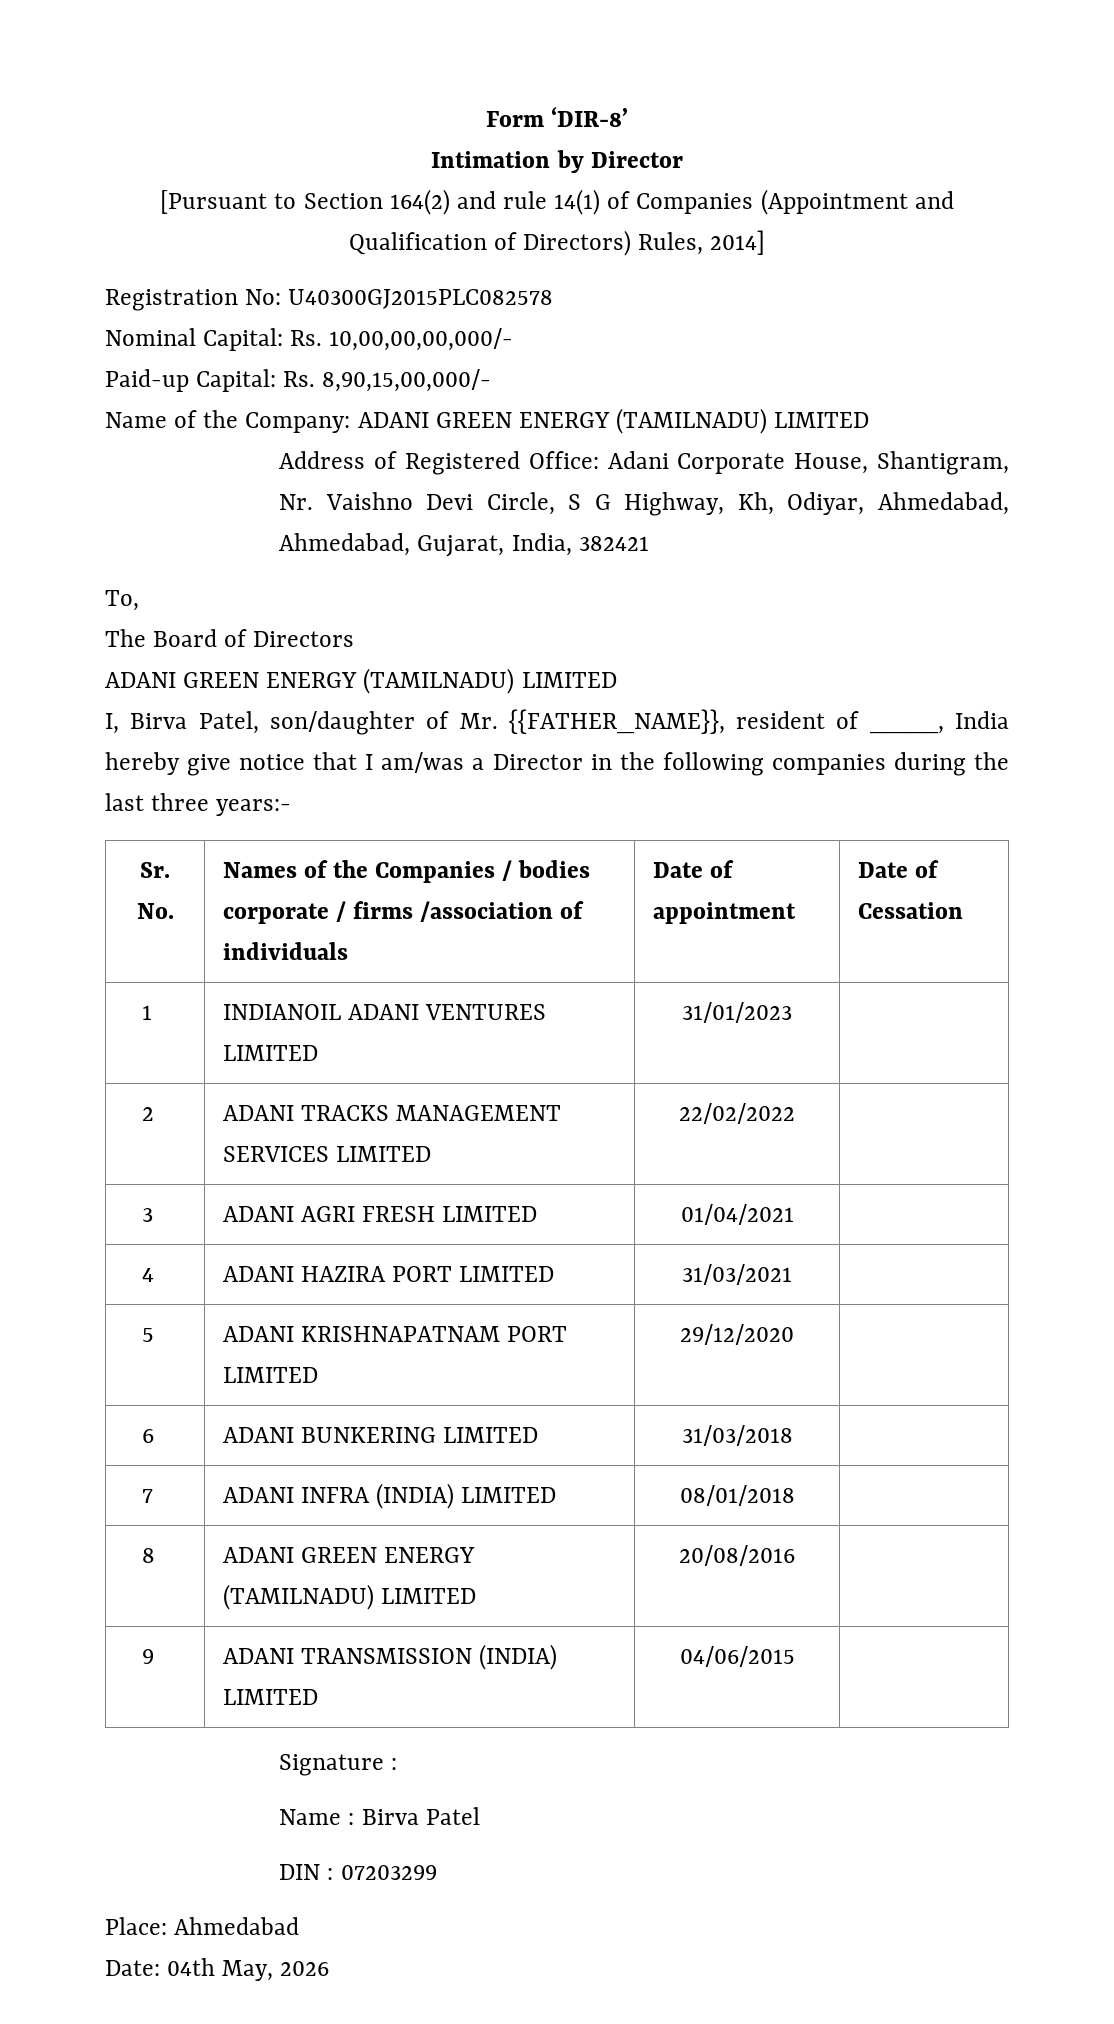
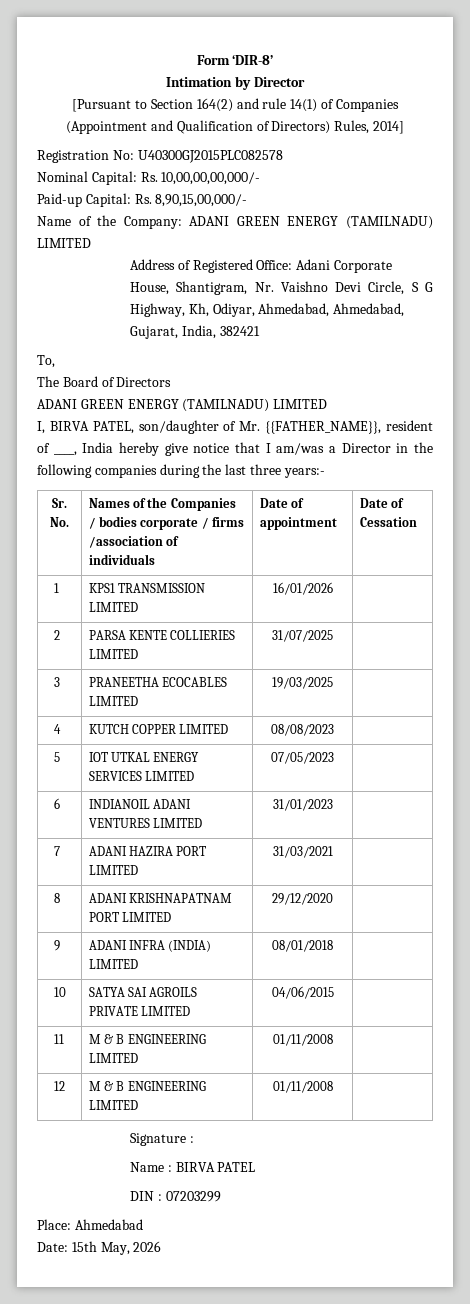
[130,711,259,734] Birva Patel, -> [49,421,134,434] BIRVA PATEL,
(153, 1012) none -> [88,583,205,593] [88,602,138,612] [272,582,333,595] [53,630,60,640] [88,630,236,640] [88,649,138,659] [272,630,333,642] [53,677,60,687] [88,677,227,687] [88,696,138,706] [272,677,333,689] [53,724,61,734] [88,724,229,734] [271,724,334,736] [53,752,60,762] [88,752,200,762] [88,771,194,781] [271,752,334,764] [53,798,60,809] | KPS1 TRANSMISSION LIMITED | 16/01/2026 | // 2 | PARSA KENTE COLLIERIES LIMITED | 31/07/2025 | // 3 | PRANEETHA ECOCABLES LIMITED | 19/03/2025 | // 4 | KUTCH COPPER LIMITED | 08/08/2023 | // 5 | IOT UTKAL ENERGY SERVICES LIMITED | 07/05/2023 | // 6
[142,1107,155,1121] [222,1105,561,1121] [222,1146,431,1162] [679,1103,795,1124] [142,1208,154,1222] [222,1206,537,1222] [680,1204,794,1225] [142,1268,155,1282] 2 | ADANI TRACKS MANAGEMENT SERVICES LIMITED | 22/02/2022 | // 3 | ADANI AGRI FRESH LIMITED | 01/04/2021 | // 4 -> [53,846,60,856] 7
[142,1328,155,1342] 5 -> [53,893,60,903] 8
[142,1429,155,1443] [222,1427,538,1443] [681,1425,793,1446] [142,1489,154,1503] 6 | ADANI BUNKERING LIMITED | 31/03/2018 | // 7 -> [53,940,60,951] 9
[142,1548,156,1563] [222,1547,475,1563] [222,1584,476,1610] [679,1545,795,1566] [142,1649,155,1664] [222,1644,557,1670] [222,1689,318,1705] [679,1646,795,1667] 8 | ADANI GREEN ENERGY (TAMILNADU) LIMITED | 20/08/2016 | // 9 | ADANI TRANSMISSION (INDIA) LIMITED | 04/06/2015 -> [53,987,66,997] [88,987,198,997] [88,1006,190,1016] [271,986,334,999] [53,1034,64,1044] [88,1034,206,1044] [88,1053,138,1063] [272,1034,333,1046] [53,1081,65,1091] [88,1081,206,1091] [88,1100,138,1110] [272,1081,333,1093] 10 | SATYA SAI AGROILS PRIVATE LIMITED | 04/06/2015 | // 11 | M & B ENGINEERING LIMITED | 01/11/2008 | // 12 | M & B ENGINEERING LIMITED | 01/11/2008
[361,1807,480,1825] Birva Patel -> [175,1162,256,1172] BIRVA PATEL
[167,1958,216,1976] 04th -> [71,1241,97,1252] 15th

